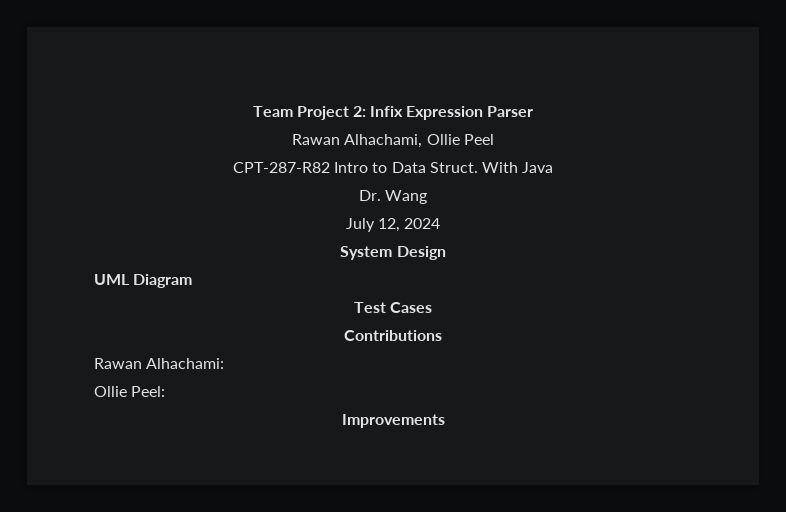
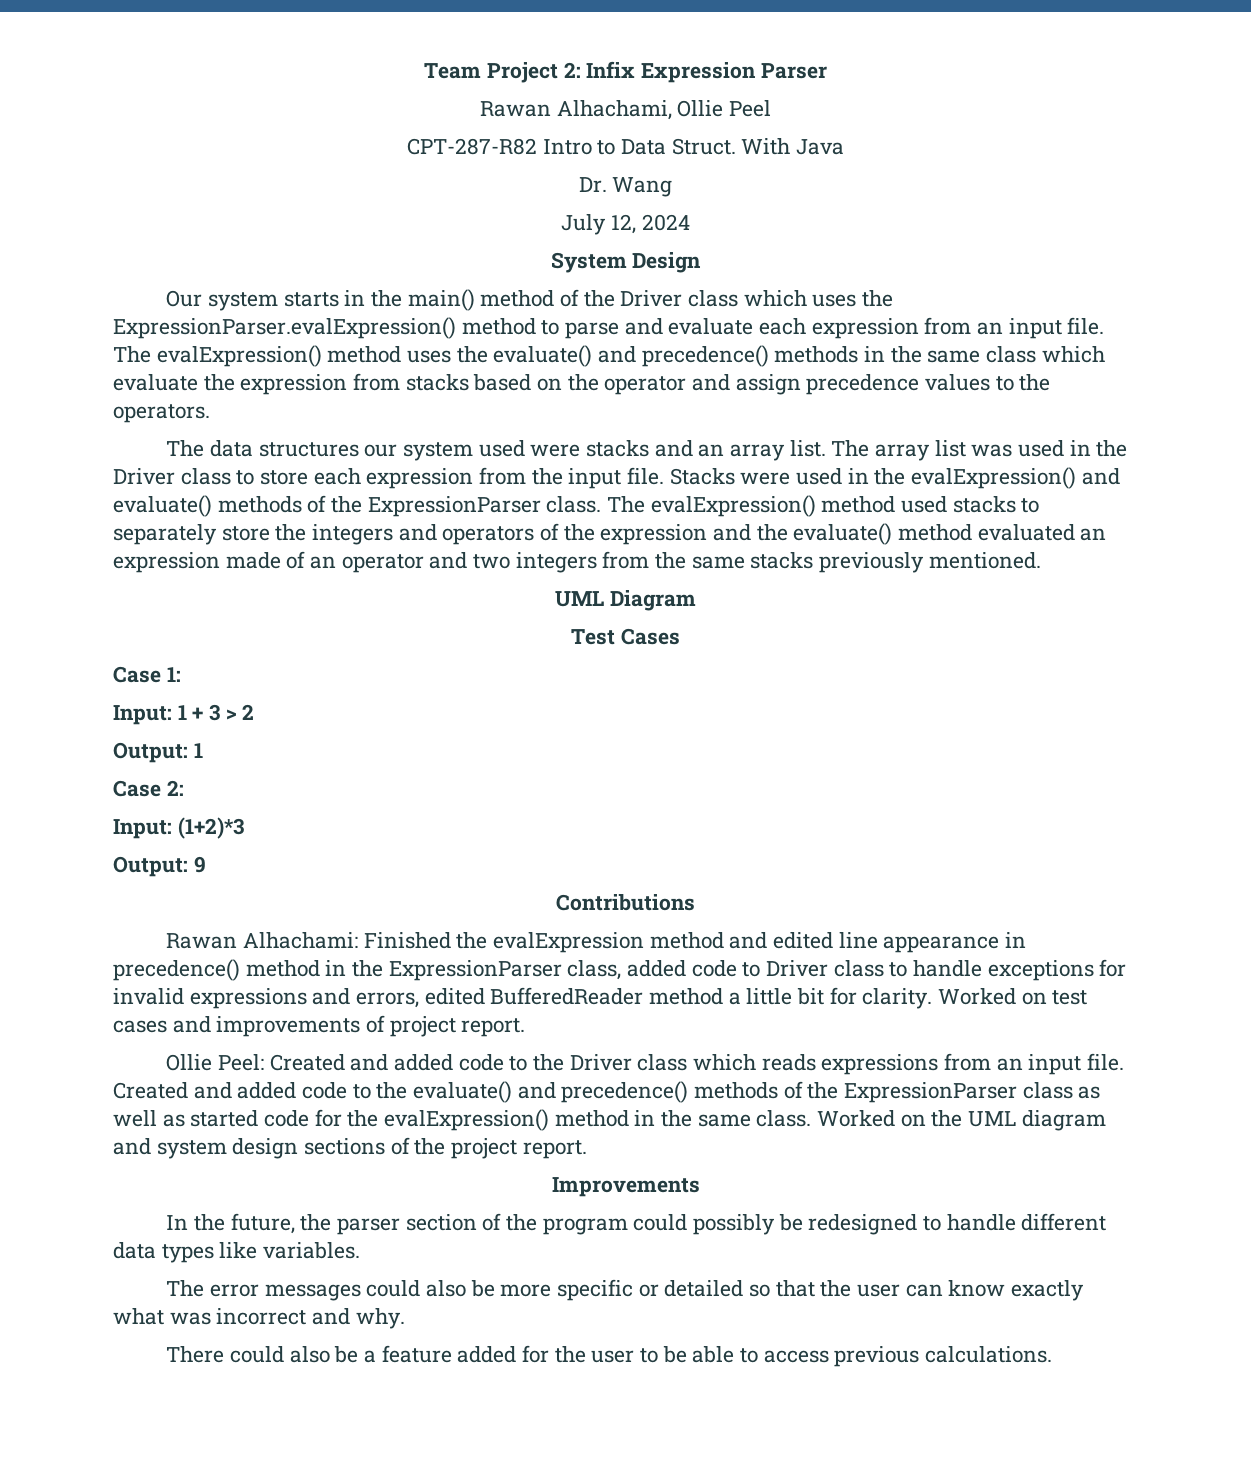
[94,274,193,288] [353,302,433,313] [344,330,442,341] [94,358,225,369] [94,386,166,397] [341,414,445,428] UML Diagram // Test Cases // Contributions // Rawan Alhachami: // Ollie Peel: // Improvements -> [166,289,893,311] [113,317,1105,339] [113,345,1105,367] [113,373,1051,395] [113,404,210,423] [166,440,1128,461] [113,467,1120,489] [113,495,1040,517] [113,523,1107,545] [113,551,1041,573] [555,590,696,611] [571,628,680,645] [113,666,181,683] [113,704,255,725] [113,742,203,763] [113,780,184,797] [113,817,244,839] [113,856,206,877] [556,894,695,911] [166,932,1026,953] [113,959,1127,981] [113,987,1088,1009] [113,1015,526,1037] [166,1053,1124,1075] [113,1081,1101,1103] [113,1109,1106,1131] [113,1137,587,1159] [551,1177,700,1197] [166,1213,1107,1235] [113,1242,361,1263] [166,1279,1084,1301] [113,1308,405,1329] [166,1345,1052,1367] Our system starts in the main() method of the Driver class which uses the ExpressionParser.evalExpression() method to parse and evaluate each expression from an input file. The evalExpression() method uses the evaluate() and precedence() methods in the same class which evaluate the expression from stacks based on the operator and assign precedence values to the operators. // The data structures our system used were stacks and an array list. The array list was used in the Driver class to store each expression from the input file. Stacks were used in the evalExpression() and evaluate() methods of the ExpressionParser class. The evalExpression() method used stacks to separately store the integers and operators of the expression and the evaluate() method evaluated an expression made of an operator and two integers from the same stacks previously mentioned. // UML Diagram // Test Cases // Case 1: // Input: 1 + 3 > 2 // Output: 1 // Case 2: // Input: (1+2)*3 // Output: 9 // Contributions // Rawan Alhachami: Finished the evalExpression method and edited line appearance in precedence() method in the ExpressionParser class, added code to Driver class to handle exceptions for invalid expressions and errors, edited BufferedReader method a little bit for clarity. Worked on test cases and improvements of project report. // Ollie Peel: Created and added code to the Driver class which reads expressions from an input file. Created and added code to the evaluate() and precedence() methods of the ExpressionParser class as well as started code for the evalExpression() method in the same class. Worked on the UML diagram and system design sections of the project report. // Improvements // In the future, the parser section of the program could possibly be redesigned to handle different data types like variables. // The error messages could also be more specific or detailed so that the user can know exactly what was incorrect and why. // There could also be a feature added for the user to be able to access previous calculations.

